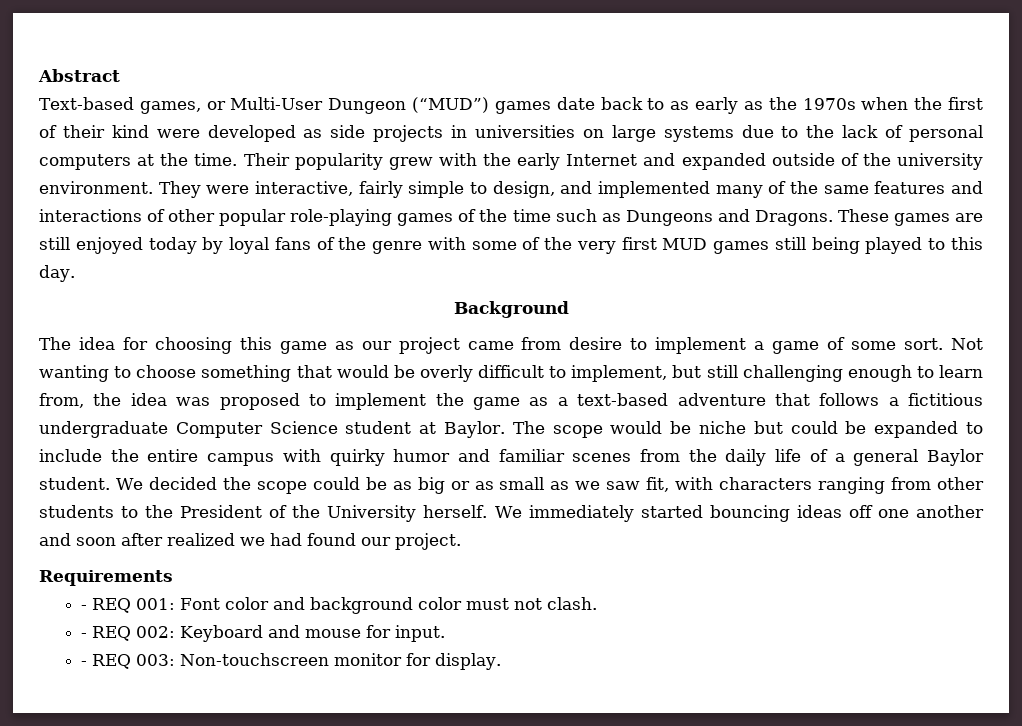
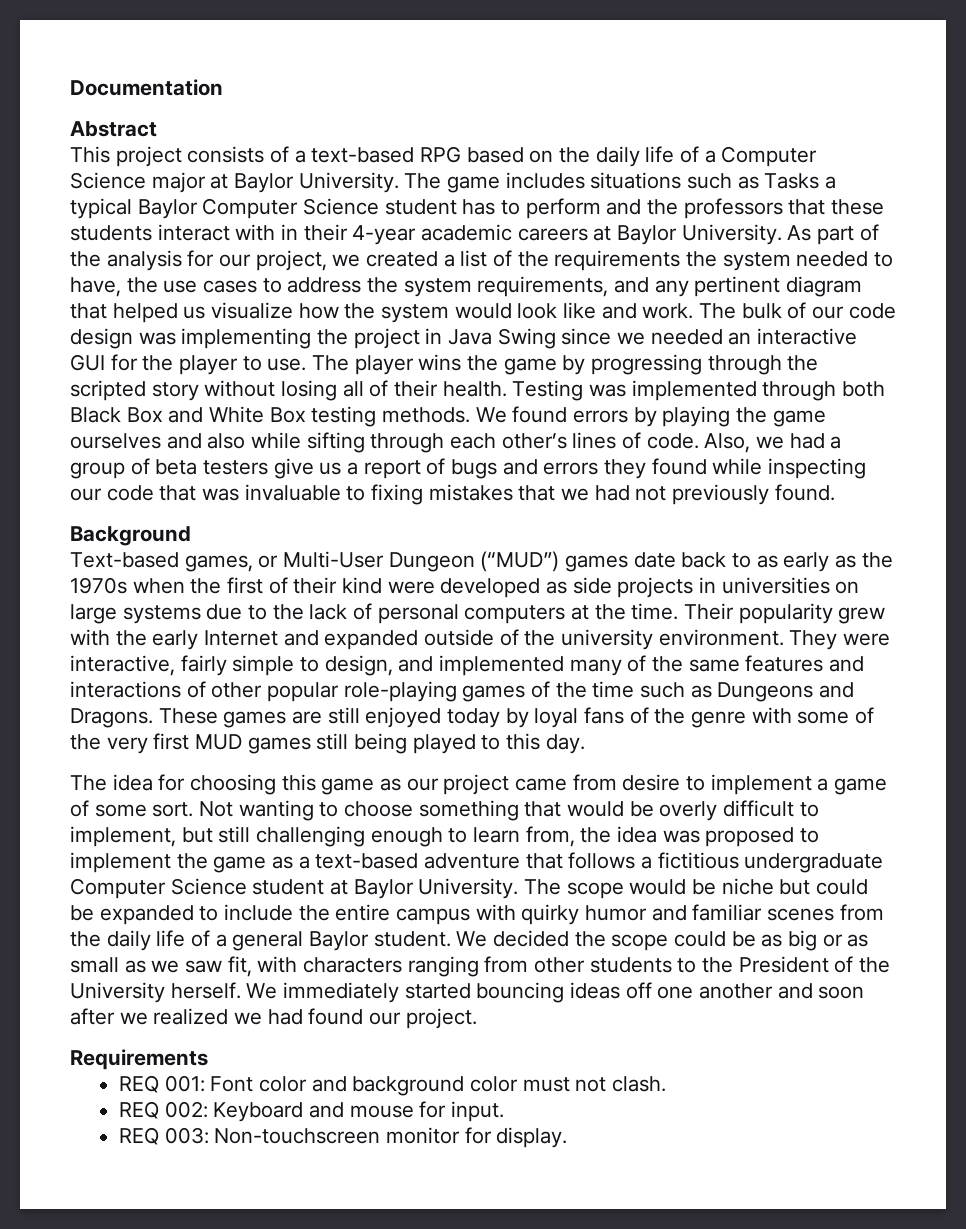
(38, 75) none -> [70,79,223,96] Documentation //
(120, 75) none -> [70,146,818,167] [70,172,837,193] [70,198,885,219] [70,224,879,245] [70,250,894,271] [70,276,863,297] [70,302,896,323] [70,328,858,349] [70,354,819,375] [70,380,886,401] [70,406,826,427] [70,432,842,453] [70,458,867,479] [70,484,835,505] [70,526,191,546] // This project consists of a text-based RPG based on the daily life of a Computer Science major at Baylor University. The game includes situations such as Tasks a typical Baylor Computer Science student has to perform and the professors that these students interact with in their 4-year academic careers at Baylor University. As part of the analysis for our project, we created a list of the requirements the system needed to have, the use cases to address the system requirements, and any pertinent diagram that helped us visualize how the system would look like and work. The bulk of our code design was implementing the project in Java Swing since we needed an interactive GUI for the player to use. The player wins the game by progressing through the scripted story without losing all of their health. Testing was implemented through both Black Box and White Box testing methods. We found errors by playing the game ourselves and also while sifting through each other’s lines of code. Also, we had a group of beta testers give us a report of bugs and errors they found while inspecting our code that was invaluable to fixing mistakes that we had not previously found. // Background
[453,301,569,318] // Background -> (585, 744) none
[444,421,506,438] Baylor. -> [353,878,519,899] Baylor University.
(163, 539) none -> [119,1012,148,1025] we
[81,605,88,610] - -> (208, 1059) none
[81,633,88,638] - -> (667, 1084) none
[81,661,88,666] - -> (505, 1111) none

